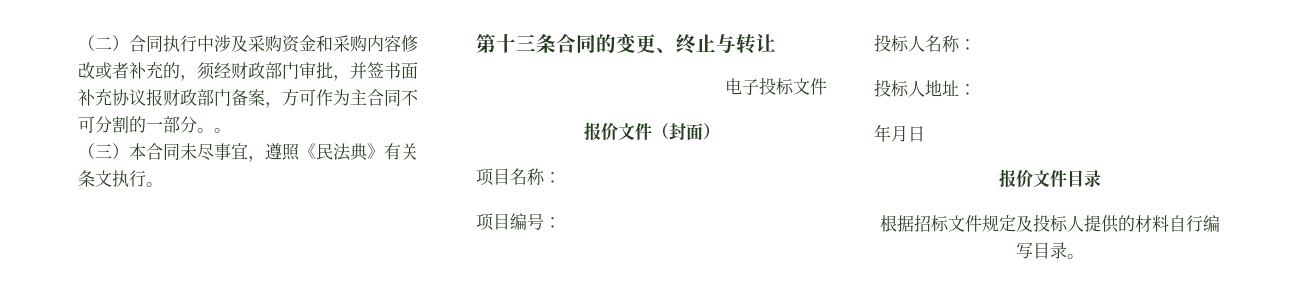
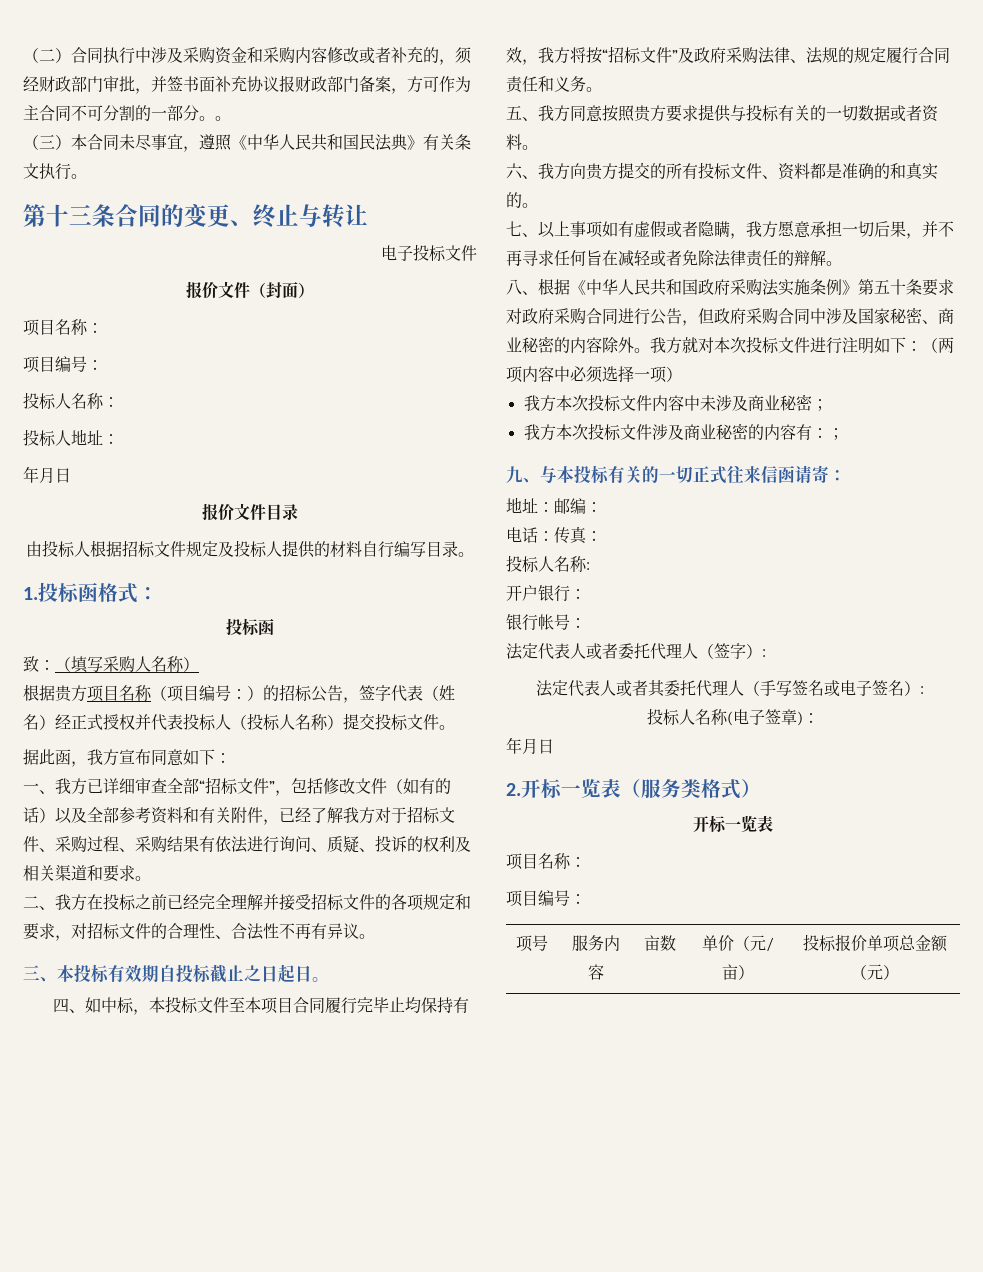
(316, 151) none -> [247,134,359,151] 中华人民共和国
(1101, 178) none -> [26,540,90,558] 由投标人
(1084, 256) none -> [23,582,158,603] [226,618,274,636] [23,656,199,673] [23,684,455,703] [23,713,455,731] [23,749,231,767] [23,777,451,796] [23,806,455,825] [23,835,471,853] [23,865,151,882] [23,893,471,911] [23,922,375,941] [23,964,329,983] [53,996,470,1015] [506,46,950,65] [506,76,602,93] [506,104,939,122] [506,134,538,150] [506,162,938,180] [506,192,538,208] [506,221,954,239] [506,250,842,267] [506,278,954,296] [506,307,954,326] [506,336,954,354] [506,366,682,383] [523,394,828,412] [523,423,844,441] [506,465,846,484] [506,497,602,514] [506,526,602,544] [506,555,590,573] [506,585,586,602] [506,614,586,631] [506,643,766,660] [536,680,925,697] [647,708,819,726] [506,737,554,754] [506,779,761,799] [693,815,773,833] [506,853,586,870] [506,890,586,907] [515,935,548,952] [571,935,620,951] [587,964,604,980] [644,935,676,951] [702,935,774,952] [722,964,754,980] [803,934,948,952] [851,964,899,980] // 1.投标函格式： // 投标函 // 致：（填写采购人名称） // 根据贵方项目名称（项目编号：）的招标公告，签字代表（姓名）经正式授权并代表投标人（投标人名称）提交投标文件。 // 据此函，我方宣布同意如下： // 一、我方已详细审查全部“招标文件”，包括修改文件（如有的话）以及全部参考资料和有关附件，已经了解我方对于招标文件、采购过程、采购结果有依法进行询问、质疑、投诉的权利及相关渠道和要求。 // 二、我方在投标之前已经完全理解并接受招标文件的各项规定和要求，对招标文件的合理性、合法性不再有异议。 // 三、本投标有效期自投标截止之日起日。 // 四、如中标，本投标文件至本项目合同履行完毕止均保持有效，我方将按“招标文件”及政府采购法律、法规的规定履行合同责任和义务。 // 五、我方同意按照贵方要求提供与投标有关的一切数据或者资料。 // 六、我方向贵方提交的所有投标文件、资料都是准确的和真实的。 // 七、以上事项如有虚假或者隐瞒，我方愿意承担一切后果，并不再寻求任何旨在减轻或者免除法律责任的辩解。 // 八、根据《中华人民共和国政府采购法实施条例》第五十条要求对政府采购合同进行公告，但政府采购合同中涉及国家秘密、商业秘密的内容除外。我方就对本次投标文件进行注明如下：（两项内容中必须选择一项） // 我方本次投标文件内容中未涉及商业秘密； // 我方本次投标文件涉及商业秘密的内容有：； // 九、与本投标有关的一切正式往来信函请寄： // 地址：邮编： // 电话：传真： // 投标人名称: // 开户银行： // 银行帐号： // 法定代表人或者委托代理人（签字）: // 法定代表人或者其委托代理人（手写签名或电子签名）: // 投标人名称(电子签章)： // 年月日 // 2.开标一览表（服务类格式） // 开标一览表 // 项目名称： // 项目编号： // 项号 | 服务内容 | 亩数 | 单价（元/亩） | 投标报价单项总金额（元）

